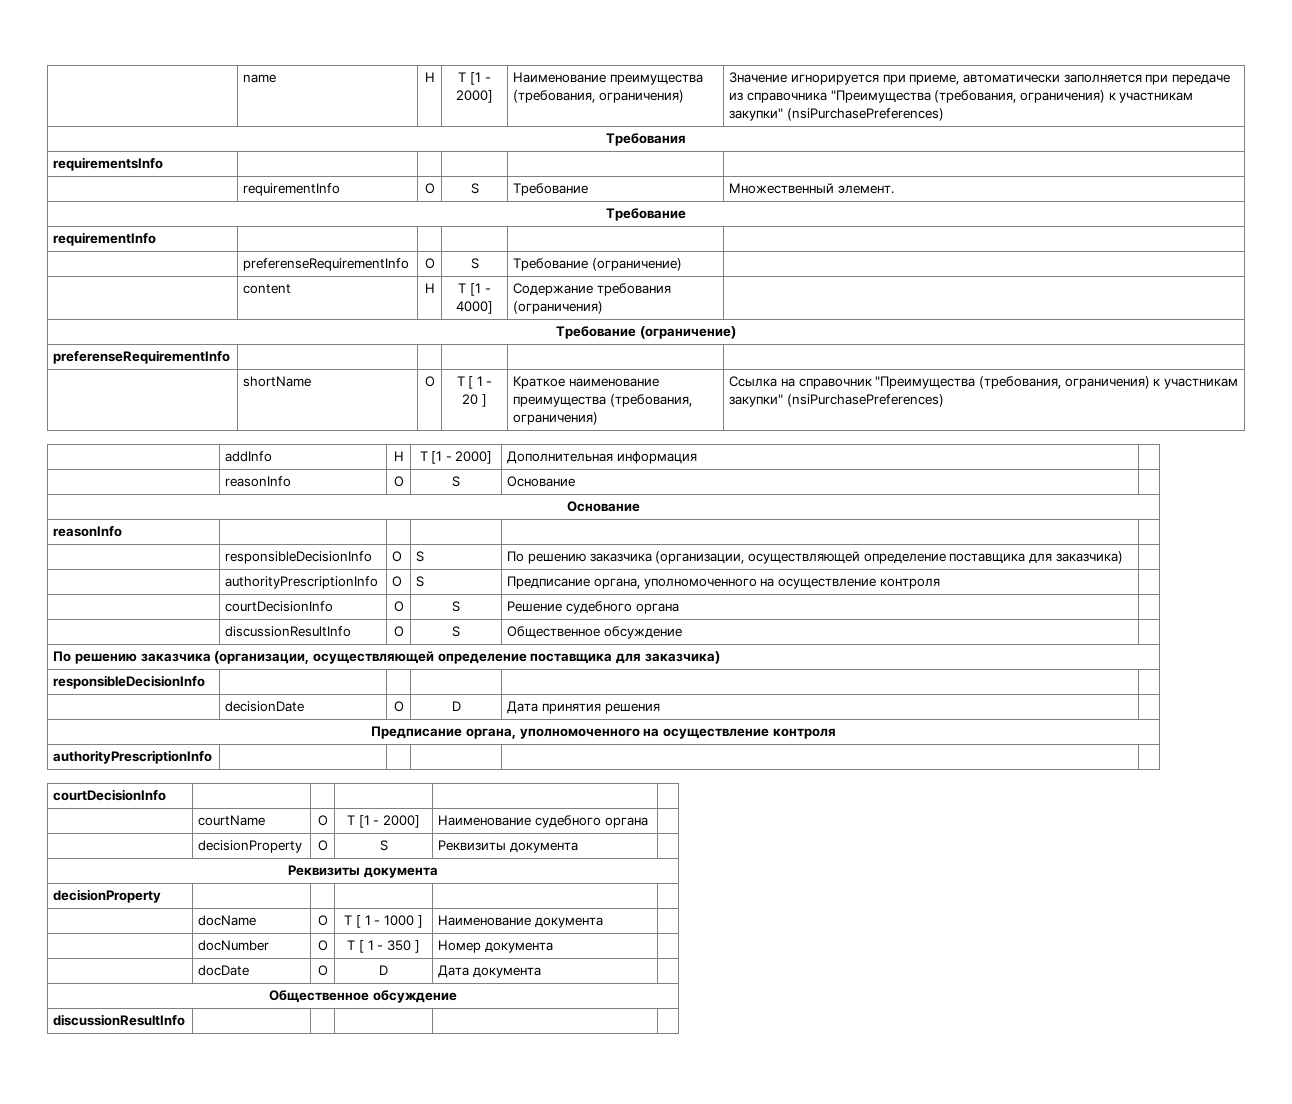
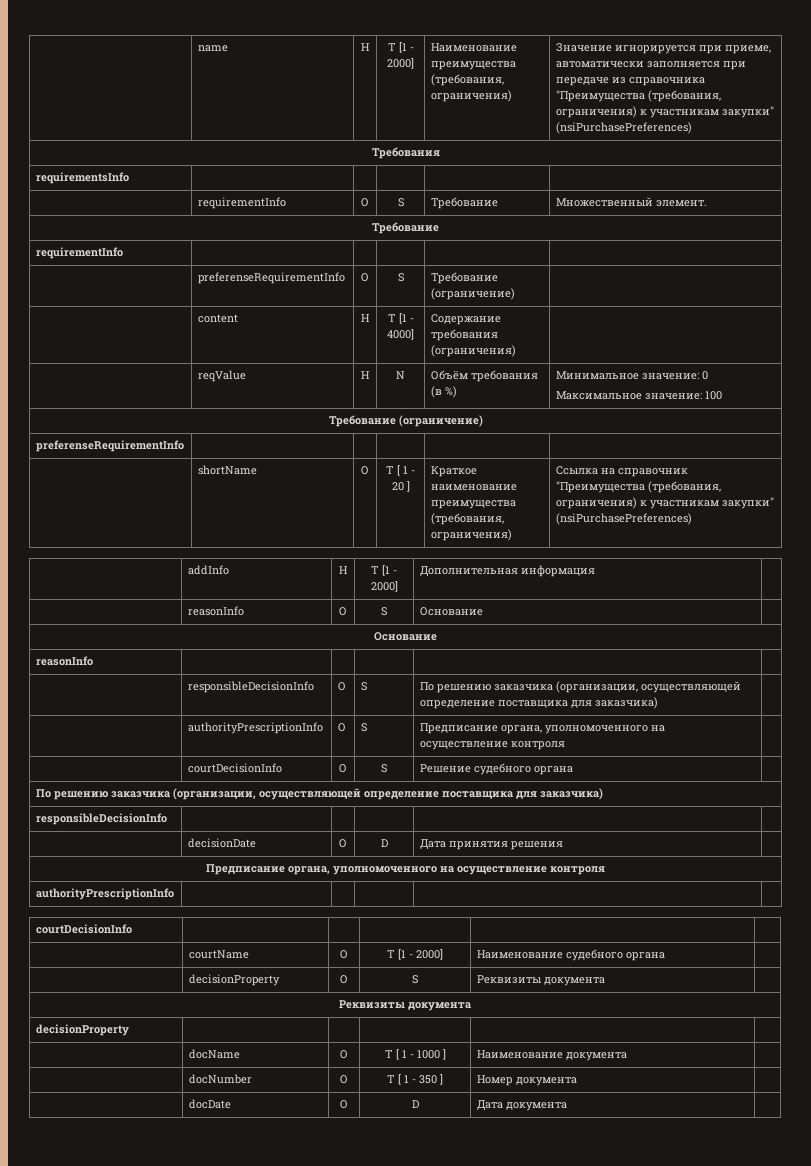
(604, 307) none -> [197,370,246,382] [361,371,370,379] [396,371,405,379] [430,370,538,382] [430,386,457,398] [555,371,708,380] [555,391,722,400] // | reqValue | Н | N | Объём требования (в %) | Минимальное значение: 0 // Максимальное значение: 100
[225,626,352,637] [393,626,404,637] [452,626,460,637] [507,626,683,639] // | discussionResultInfo | О | S | Общественное обсуждение | -> (573, 770) none
[269,990,457,1003] [53,1014,186,1026] // Общественное обсуждение // discussionResultInfo | | | | | -> (567, 1106) none

